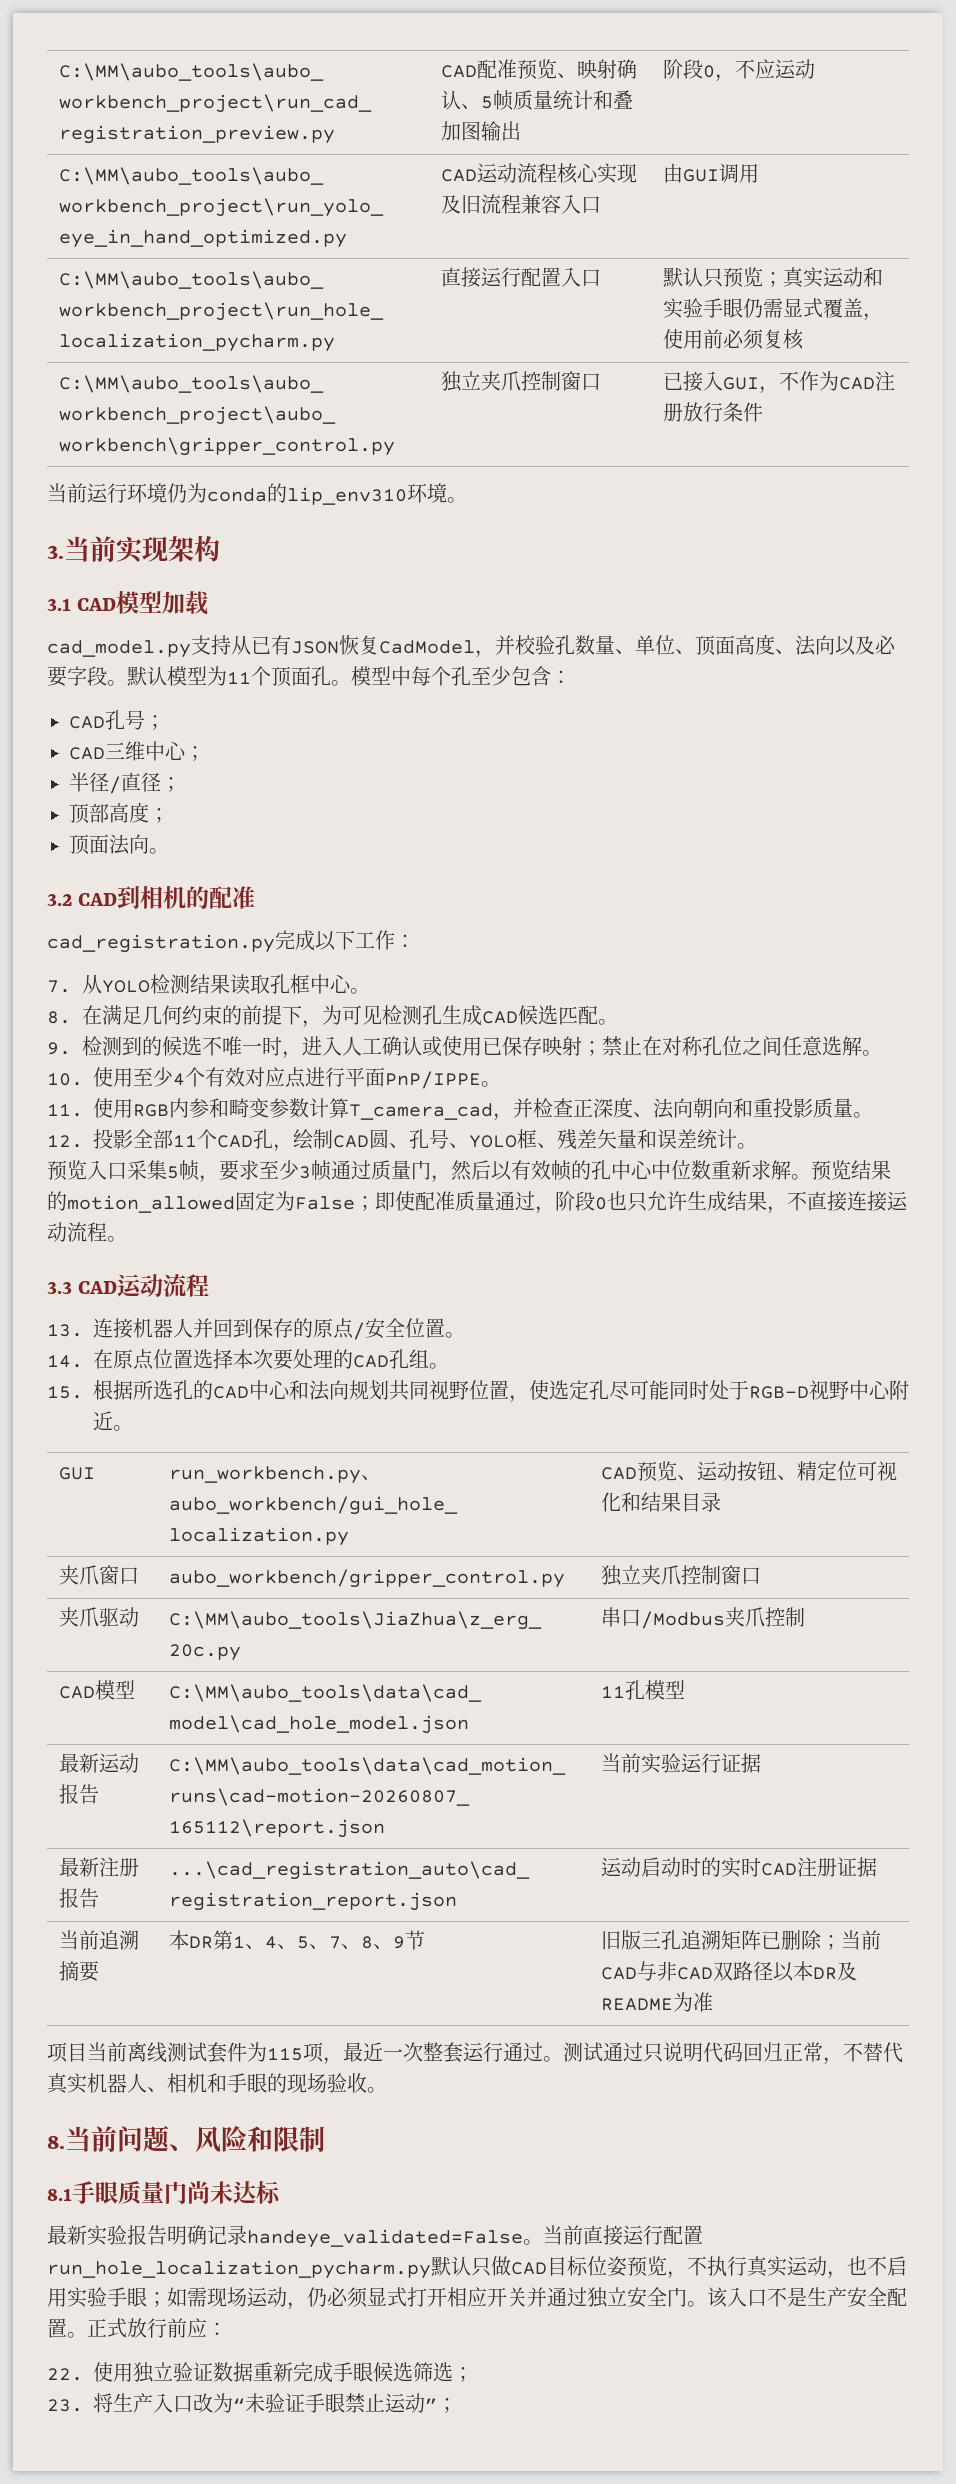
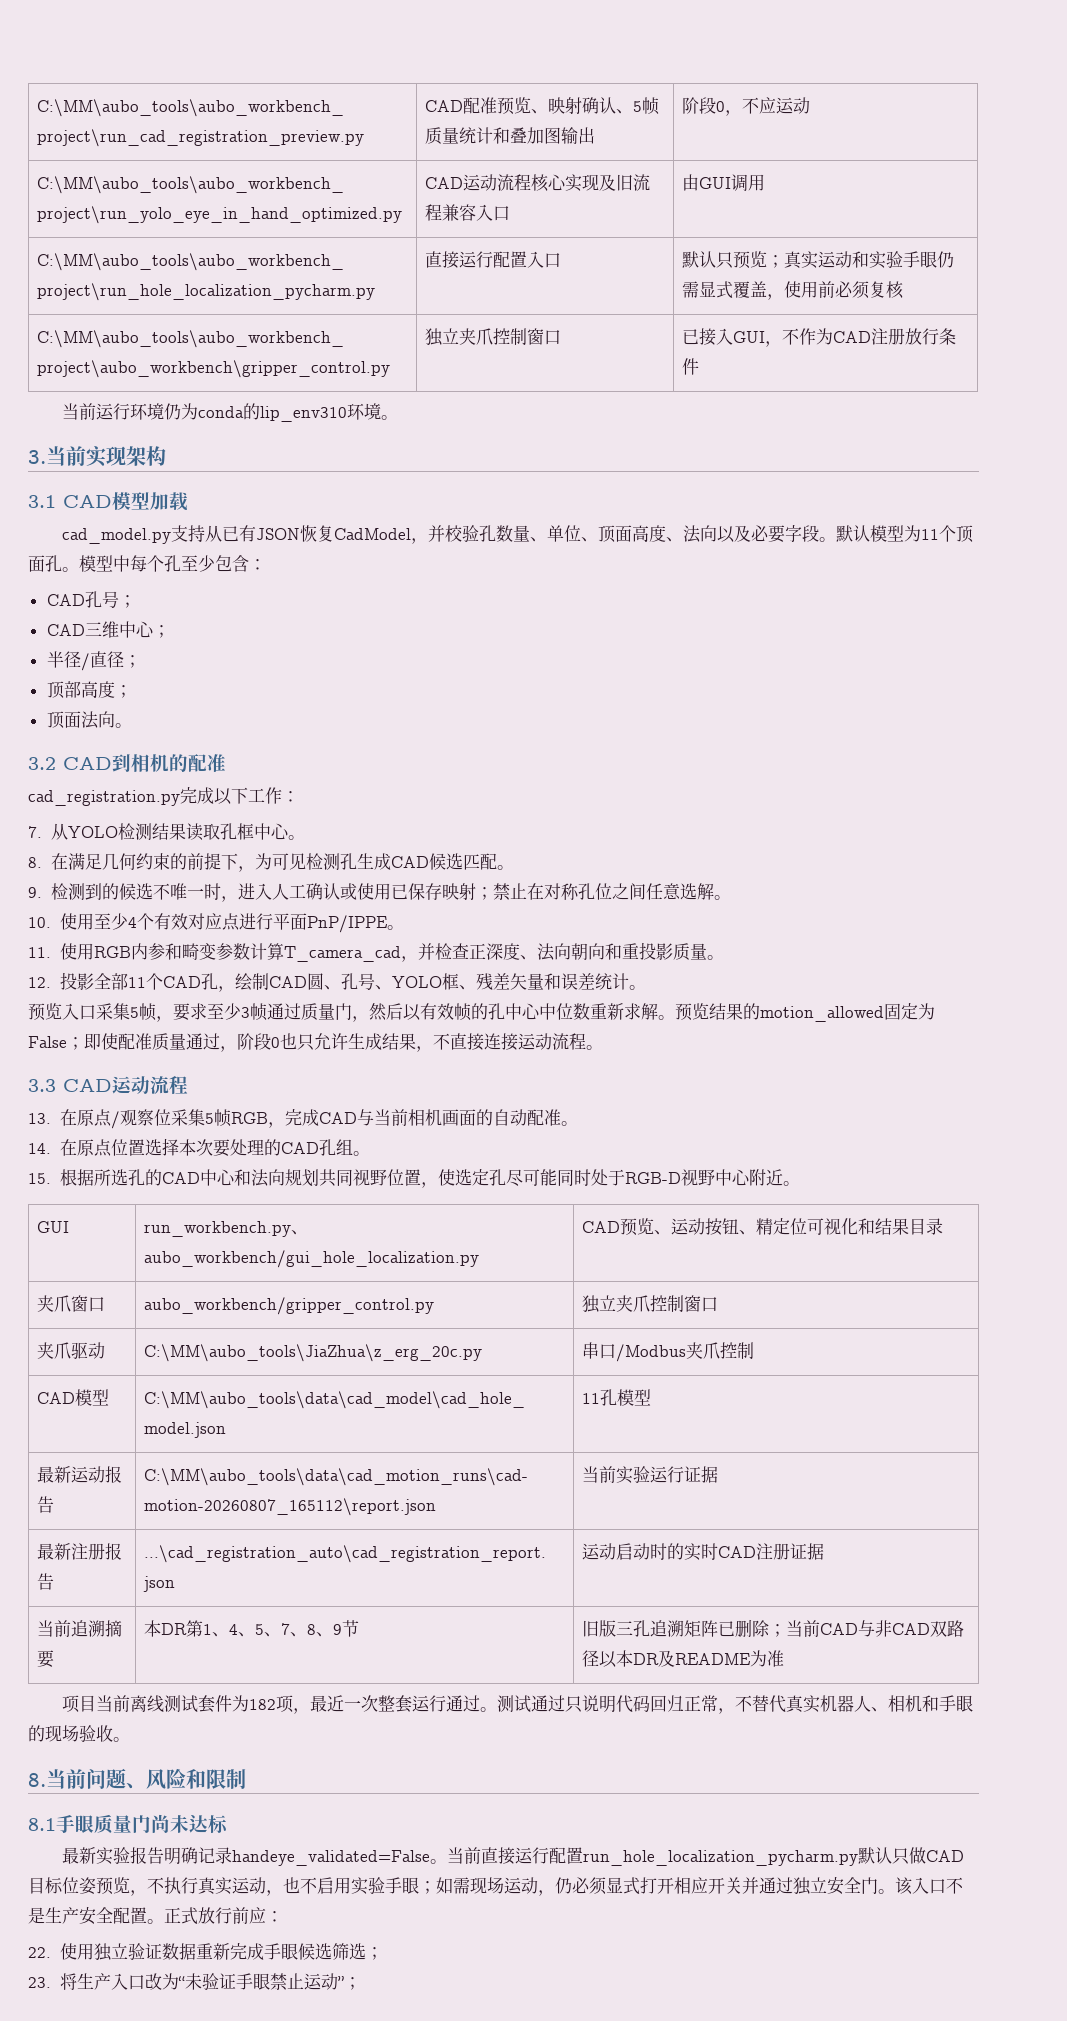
[93,1318,445,1340] 连接机器人并回到保存的原点/安全位置 -> [59,1109,561,1129] 在原点/观察位采集5帧RGB，完成CAD与当前相机画面的自动配准
[267,2048,303,2061] 115 -> [249,1699,277,1710] 182

